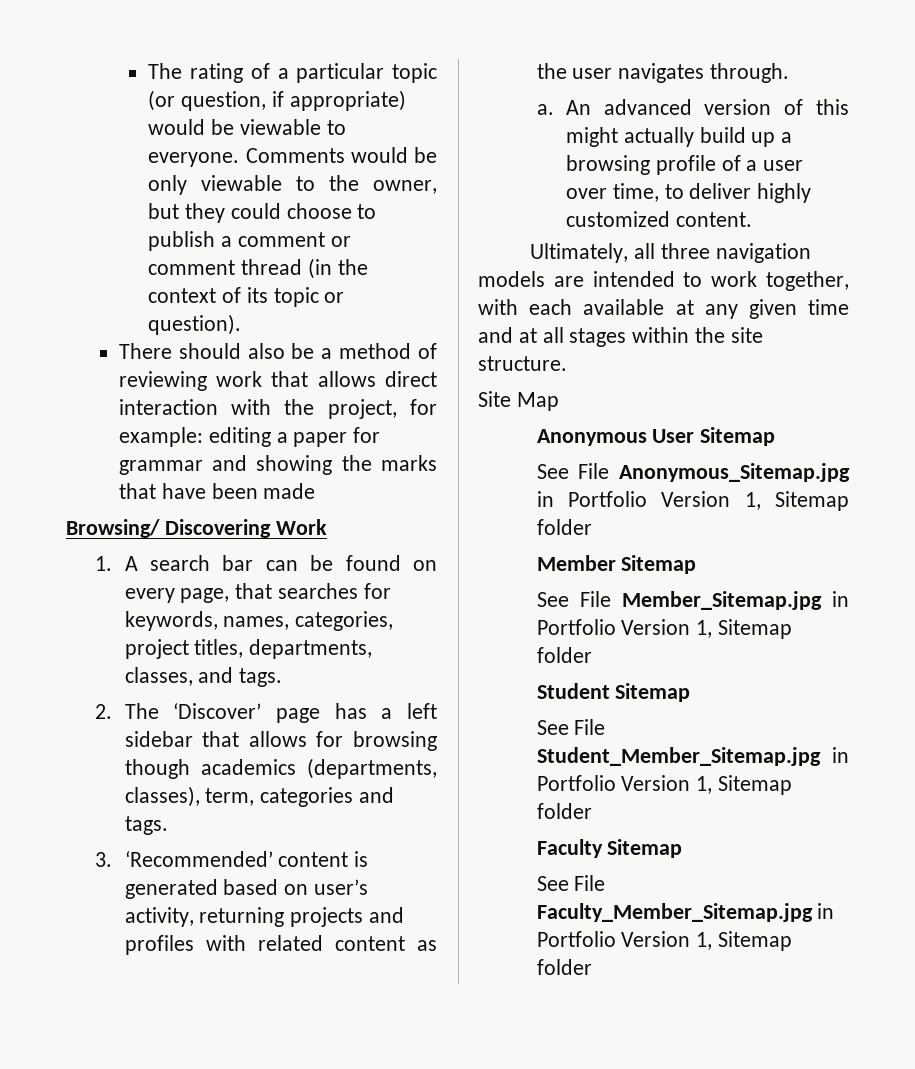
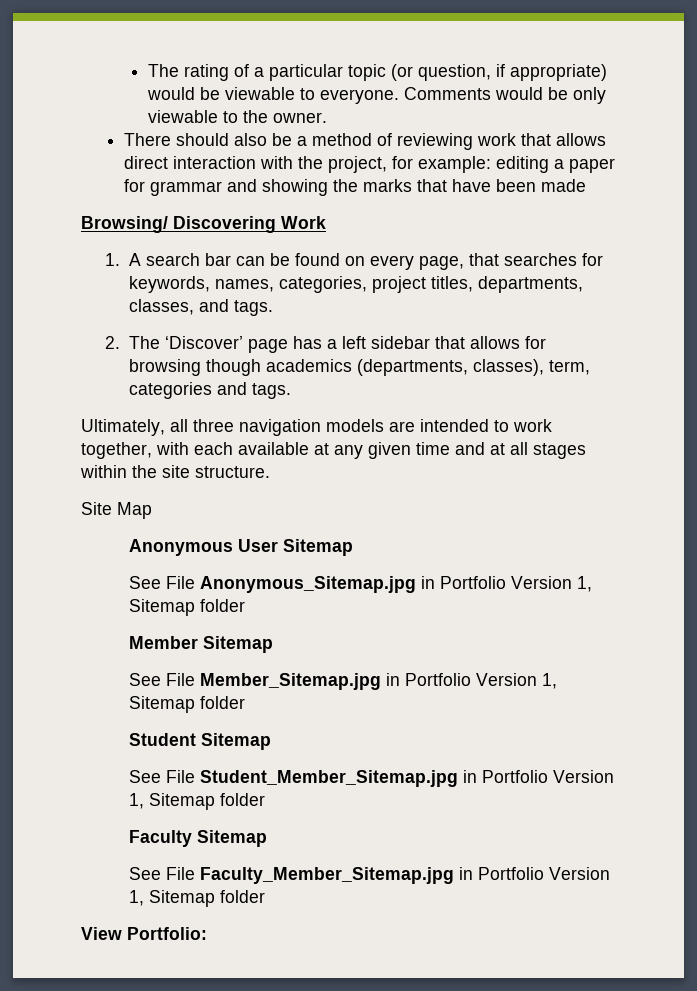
[373,180,437,194] [148,203,377,223] [148,231,351,251] [148,258,368,279] [148,287,345,307] [148,314,242,335] owner, but they could choose to publish a comment or comment thread (in the context of its topic or question). -> [273,112,328,123] owner.
[95,851,369,867] [124,879,369,899] [124,907,405,927] [124,935,437,955] [536,63,790,83] [536,99,849,115] [565,127,793,147] [565,155,804,175] [565,183,812,203] [565,211,752,227] // 3. ‘Recommended’ content is generated based on user’s activity, returning projects and profiles with related content as the user navigates through. // a. An advanced version of this might actually build up a browsing profile of a user over time, to deliver highly customized content. -> (291, 391) none
(592, 967) none -> [81,927,207,940] // View Portfolio:

